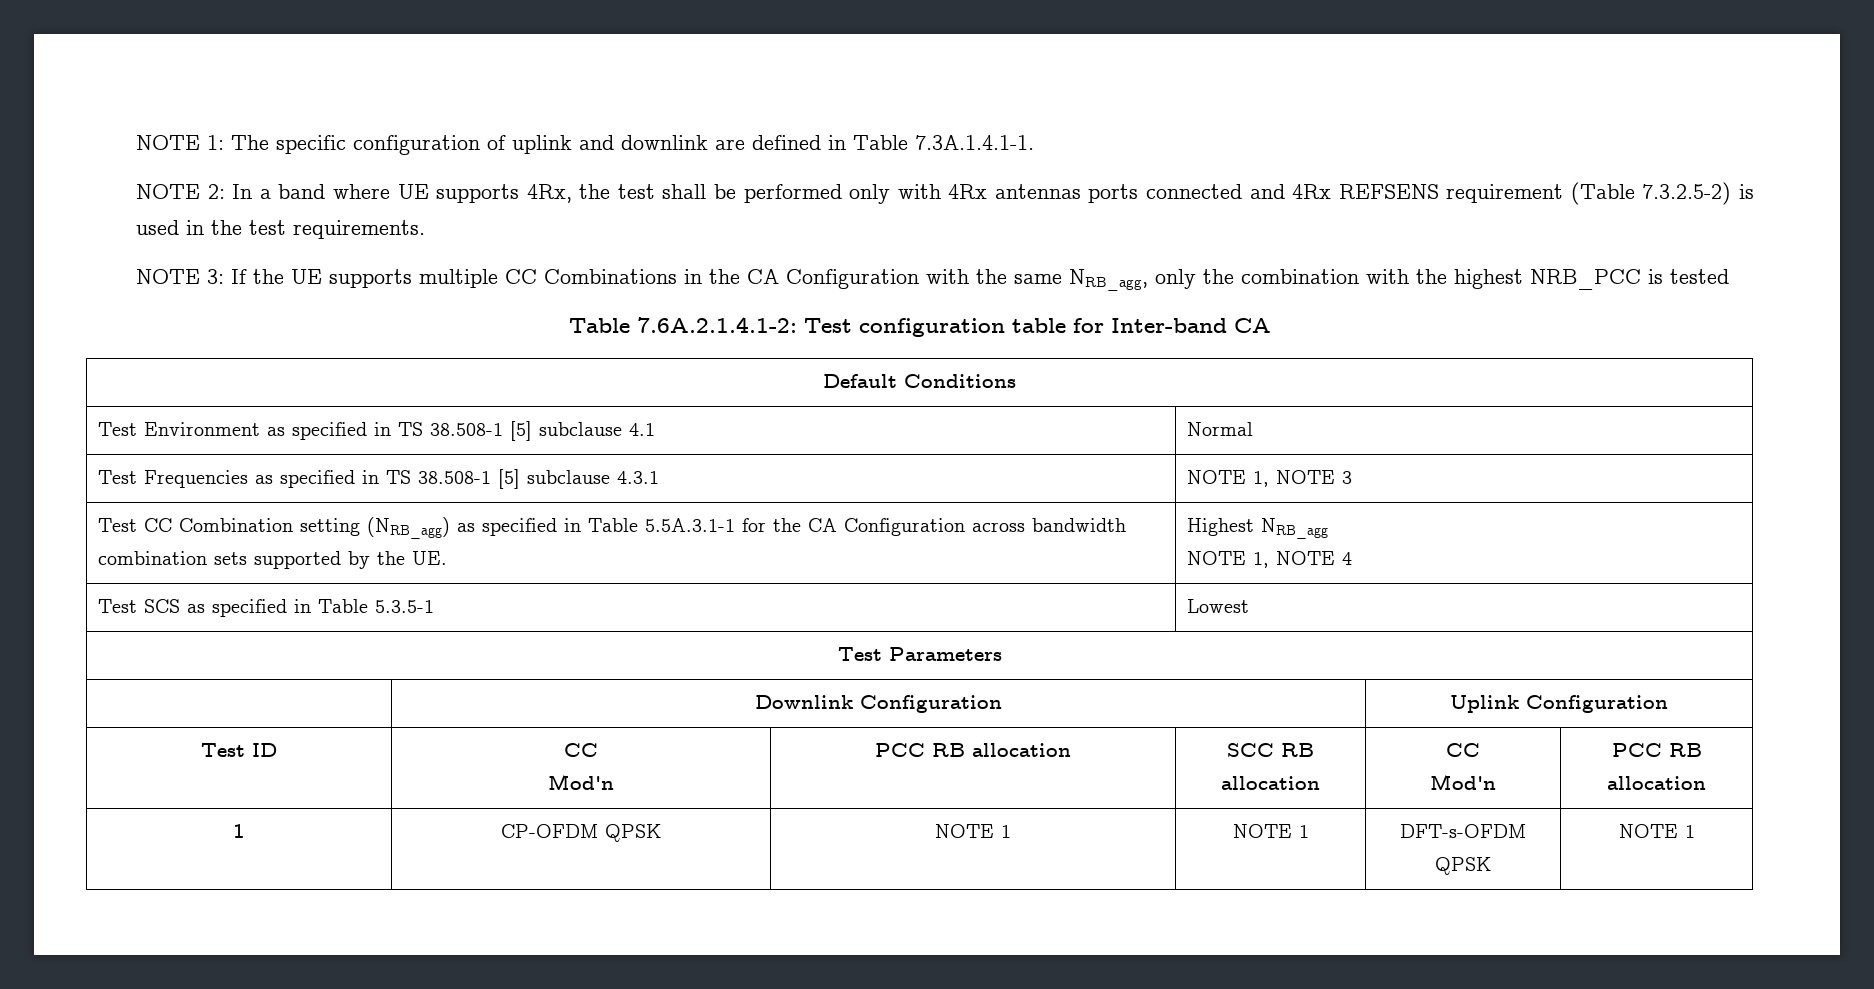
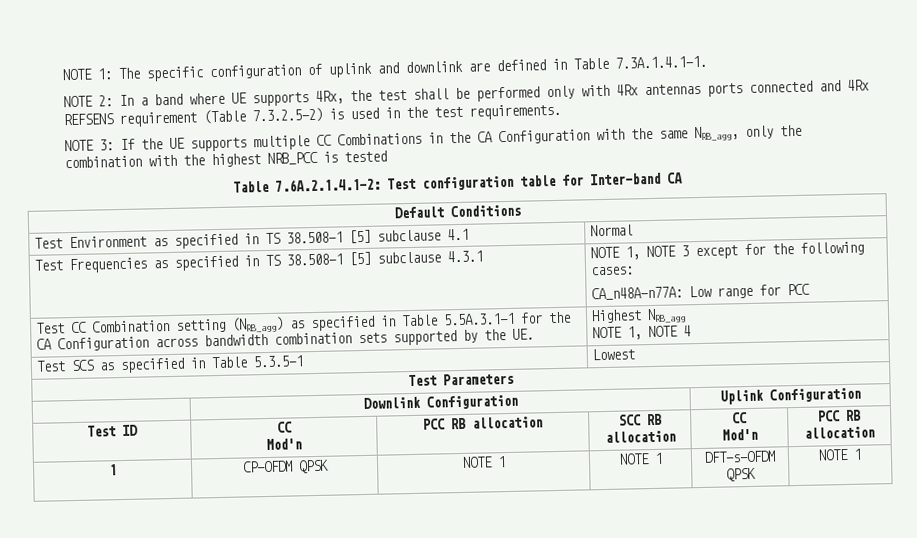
(1352, 477) none -> [694,241,864,260] [589,266,634,276] [590,283,810,301] except for the following cases: // CA_n48A-n77A: Low range for PCC

